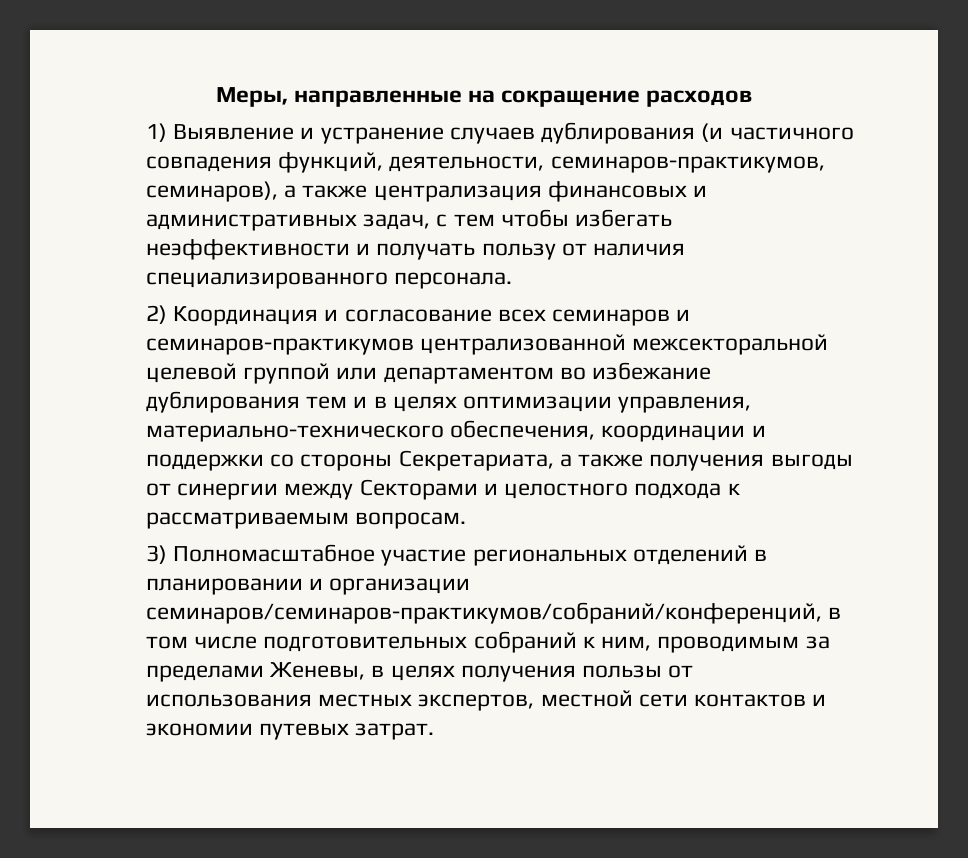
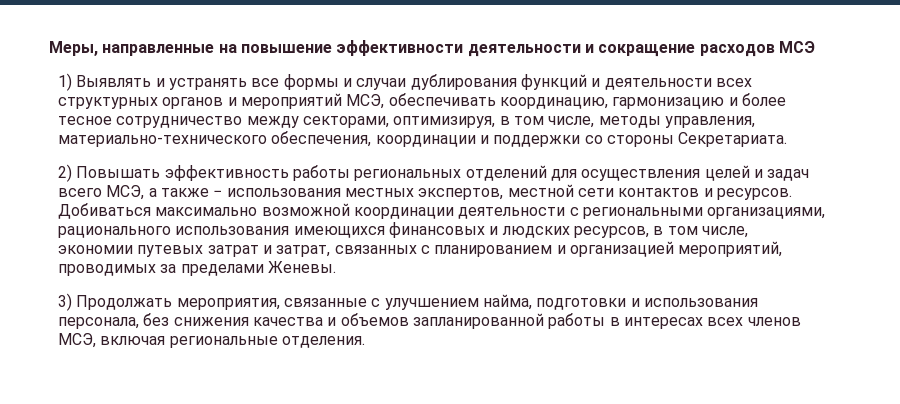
(495, 96) none -> [241,40,594,57] повышение эффективности деятельности и
(753, 98) none -> [778,41,815,53] МСЭ
[173,122,854,144] [146,152,825,173] [146,181,708,202] [146,209,673,231] [146,239,686,260] [146,272,513,289] [146,305,691,326] [146,334,829,355] [146,362,712,384] [146,391,613,413] Выявление и устранение случаев дублирования (и частичного совпадения функций, деятельности, семинаров-практикумов, семинаров), а также централизация финансовых и административных задач, с тем чтобы избегать неэффективности и получать пользу от наличия специализированного персонала. // 2) Координация и согласование всех семинаров и семинаров-практикумов централизованной межсекторальной целевой группой или департаментом во избежание дублирования тем и в целях оптимизации -> [76,74,752,90] [57,93,786,109] [57,116,661,128] Выявлять и устранять все формы и случаи дублирования функций и деятельности всех структурных органов и мероприятий МСЭ, обеспечивать координацию, гармонизацию и более тесное сотрудничество между секторами, оптимизируя, в том числе, методы
[398,450,853,471] [146,479,740,500] [146,512,467,529] [146,544,768,566] [146,578,471,595] [146,602,842,624] [146,631,830,653] [146,662,694,682] Секретариата, а также получения выгоды от синергии между Секторами и целостного подхода к рассматриваемым вопросам. // 3) Полномасштабное участие региональных отделений в планировании и организации семинаров/семинаров-практикумов/собраний/конференций, в том числе подготовительных собраний к ним, проводимым за пределами Женевы, в целях получения пользы от -> [678,132,788,147] [57,164,810,182] [57,185,223,200] Секретариата. // 2) Повышать эффективность работы региональных отделений для осуществления целей и задач всего МСЭ, а также −
[146,723,435,740] экономии путевых затрат. -> [716,188,792,200] [57,203,826,219] [57,222,748,238] [57,241,783,257] [57,261,336,276] [57,293,758,311] [57,313,801,329] [57,333,365,348] ресурсов. Добиваться максимально возможной координации деятельности с региональными организациями, рационального использования имеющихся финансовых и людских ресурсов, в том числе, экономии путевых затрат и затрат, связанных с планированием и организацией мероприятий, проводимых за пределами Женевы. // 3) Продолжать мероприятия, связанные с улучшением найма, подготовки и использования персонала, без снижения качества и объемов запланированной работы в интересах всех членов МСЭ, включая региональные отделения.

